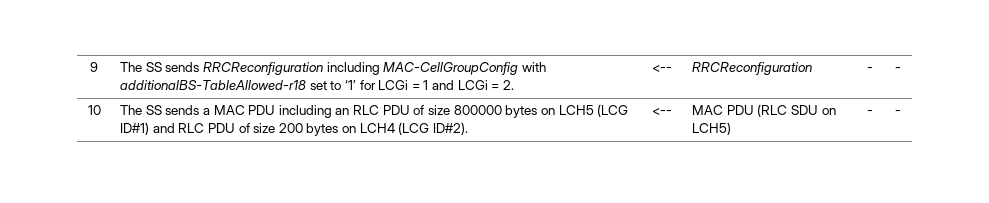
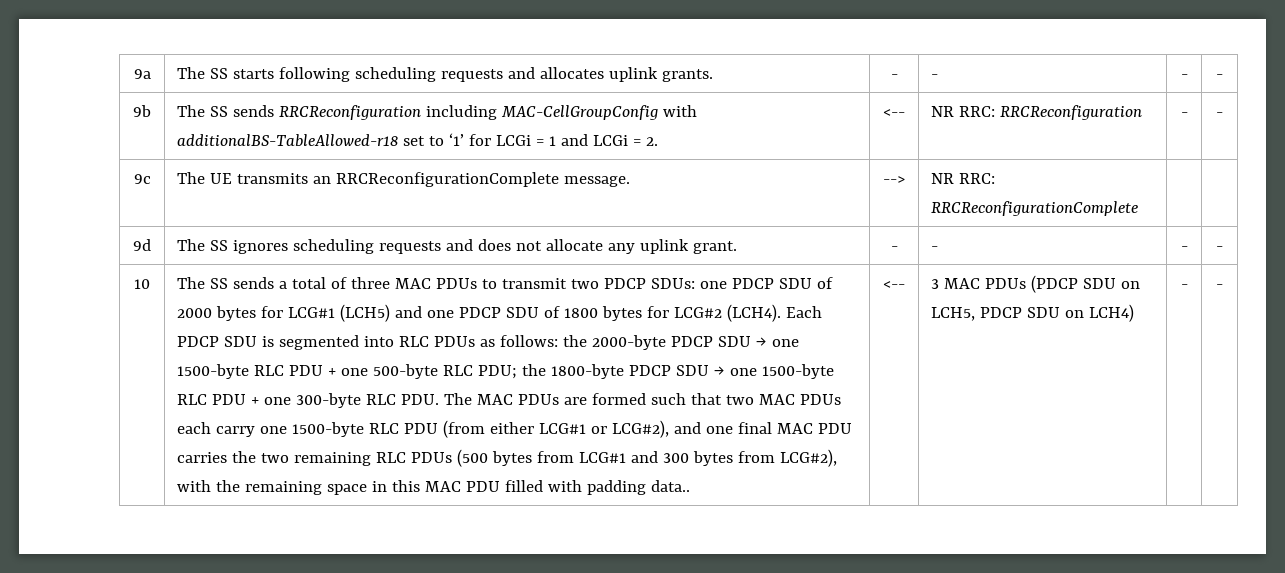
[90,62,98,72] 9 -> [133,69,151,79] [177,67,714,82] [890,74,898,79] [931,74,939,79] [1180,74,1188,79] [1216,74,1223,79] [133,105,151,117] 9a | The SS starts following scheduling requests and allocates uplink grants. | - | - | - | - // 9b
(672, 68) none -> [931,106,996,117] NR RRC:
(901, 69) none -> [133,174,151,184] [177,172,631,187] [883,176,905,184] [931,173,996,184] [931,201,1139,216] [133,239,151,251] [177,239,737,254] [890,246,898,251] [931,246,939,251] [1180,246,1188,251] [1216,246,1223,251] // 9c | The UE transmits an RRCReconfigurationComplete message. | --> | NR RRC: RRCReconfigurationComplete | | // 9d | The SS ignores scheduling requests and does not allocate any uplink grant. | - | - | - | -
[213,104,629,118] [119,122,469,136] [652,107,672,115] [691,104,836,117] [691,122,731,135] MAC PDU including an RLC PDU of size 800000 bytes on LCH5 (LCG ID#1) and RLC PDU of size 200 bytes on LCH4 (LCG ID#2). | <-- | MAC PDU (RLC SDU on LCH5) -> [292,277,833,289] [177,304,822,322] [177,335,799,350] [177,364,834,379] [177,393,841,408] [177,420,852,438] [177,449,837,467] [177,480,690,495] [883,281,905,289] [931,275,1141,293] [931,304,1135,322] total of three MAC PDUs to transmit two PDCP SDUs: one PDCP SDU of 2000 bytes for LCG#1 (LCH5) and one PDCP SDU of 1800 bytes for LCG#2 (LCH4). Each PDCP SDU is segmented into RLC PDUs as follows: the 2000-byte PDCP SDU → one 1500-byte RLC PDU + one 500-byte RLC PDU; the 1800-byte PDCP SDU → one 1500-byte RLC PDU + one 300-byte RLC PDU. The MAC PDUs are formed such that two MAC PDUs each carry one 1500-byte RLC PDU (from either LCG#1 or LCG#2), and one final MAC PDU carries the two remaining RLC PDUs (500 bytes from LCG#1 and 300 bytes from LCG#2), with the remaining space in this MAC PDU filled with padding data.. | <-- | 3 MAC PDUs (PDCP SDU on LCH5, PDCP SDU on LCH4)

